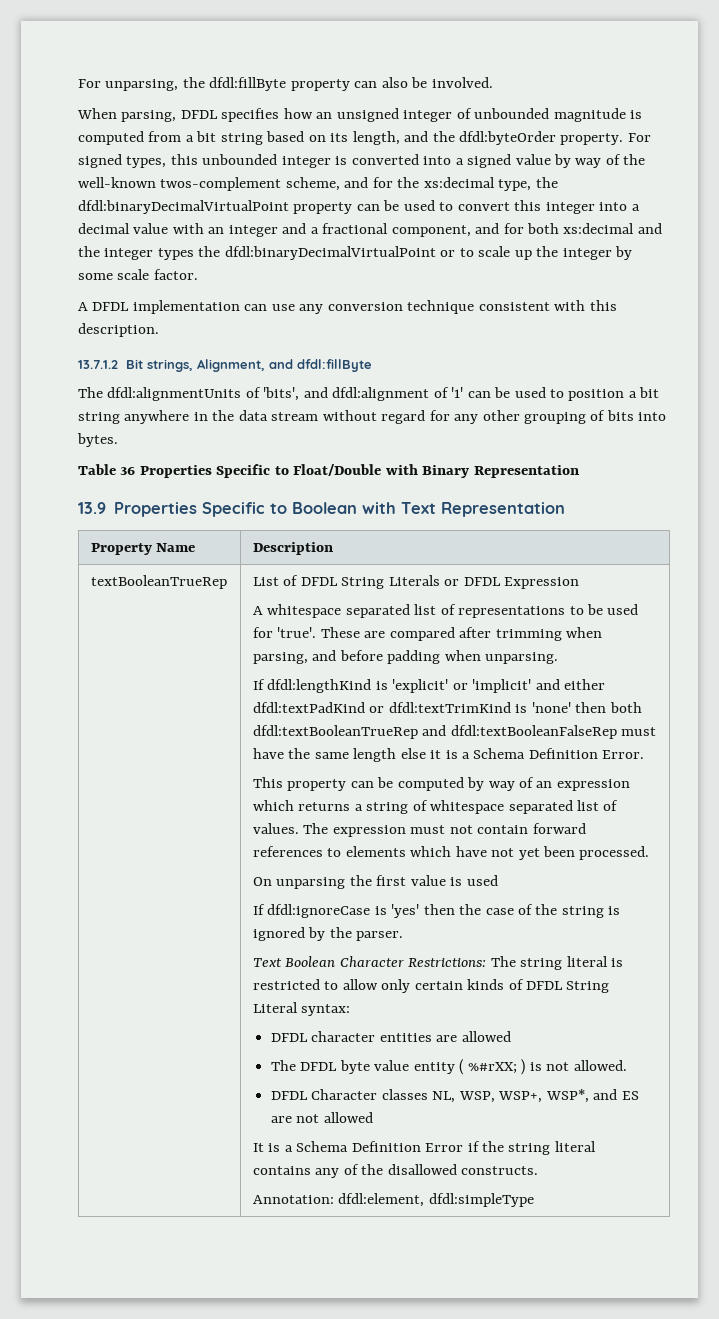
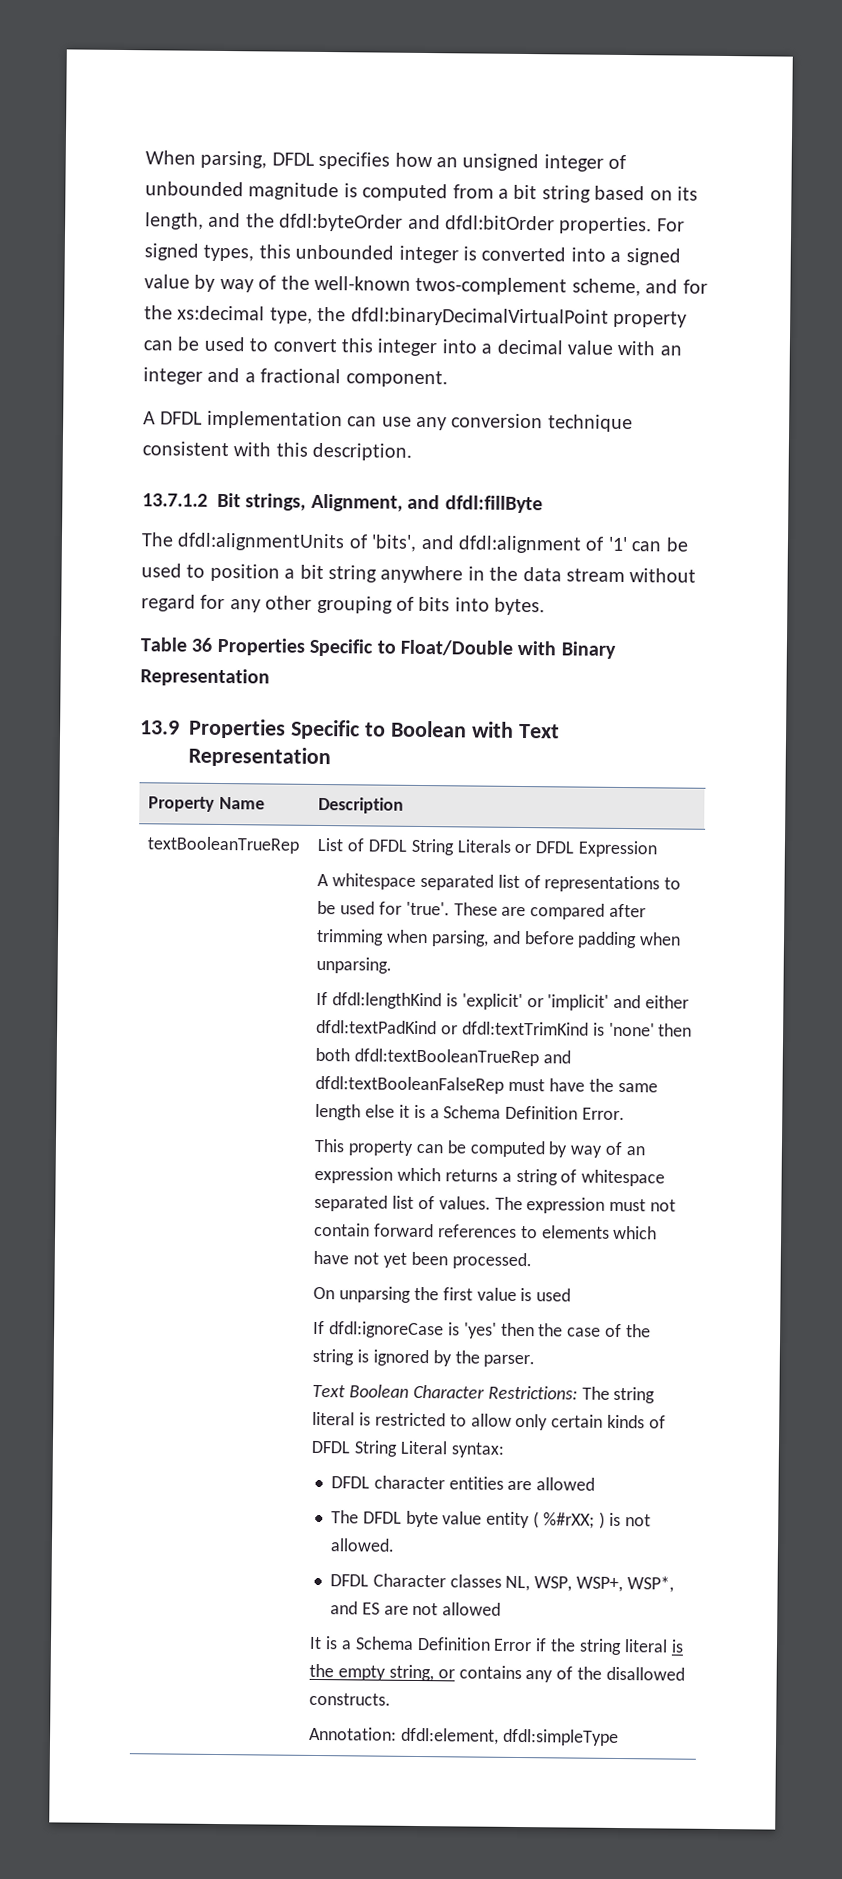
[78,77,493,91] For unparsing, the dfdl:fillByte property can also be involved. // -> (145, 157) none
[560,133,624,145] property. -> [407,214,653,235] and dfdl:bitOrder properties.
[391,223,662,237] [78,246,633,260] [78,269,198,280] component, and for both xs:decimal and the integer types the dfdl:binaryDecimalVirtualPoint or to scale up the integer by some scale factor. -> [345,370,448,388] component.
(596, 1146) none -> [670,1639,684,1653] [309,1663,455,1682] is the empty string, or

